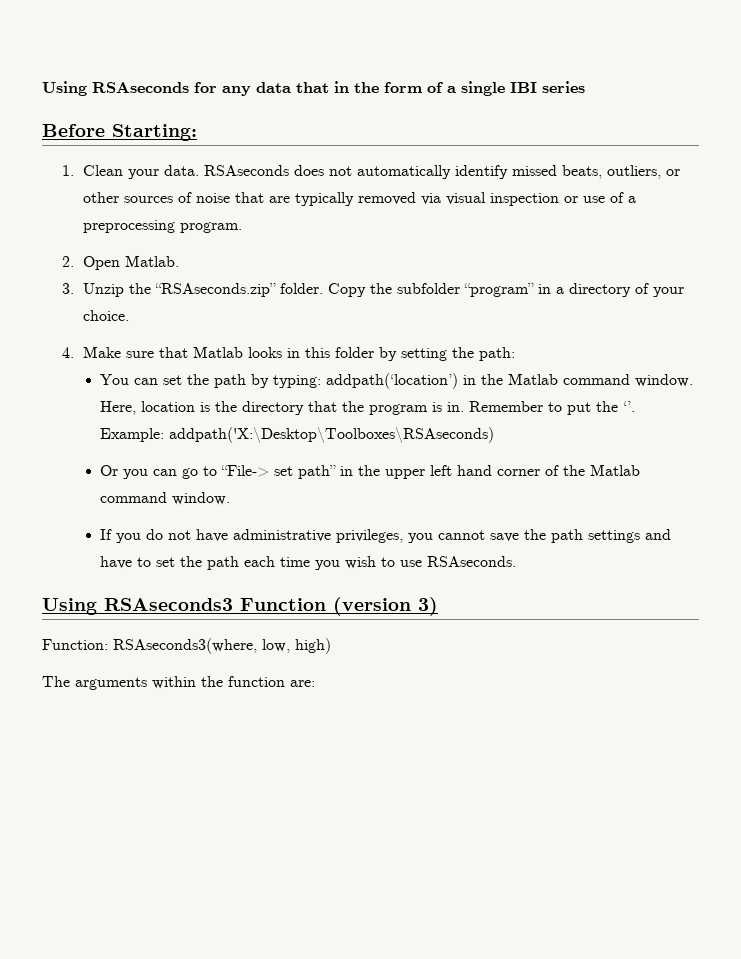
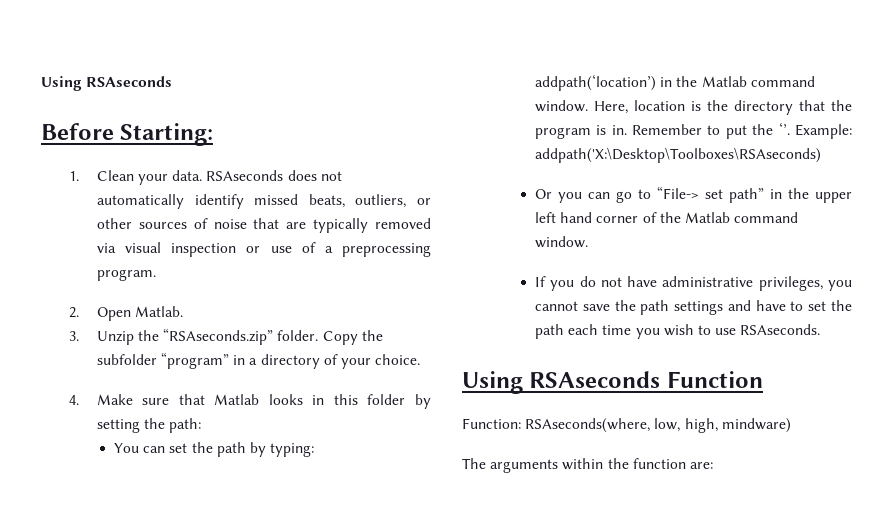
[42,81,585,96] Using RSAseconds for any data that in the form of a single IBI series -> [41,76,173,91] Using RSAseconds
[104,598,233,611] RSAseconds3 -> [529,371,661,388] RSAseconds
[333,597,438,616] (version 3) -> (763, 379) none
[113,638,331,654] RSAseconds3(where, low, high) -> [525,418,791,433] RSAseconds(where, low, high, mindware)

